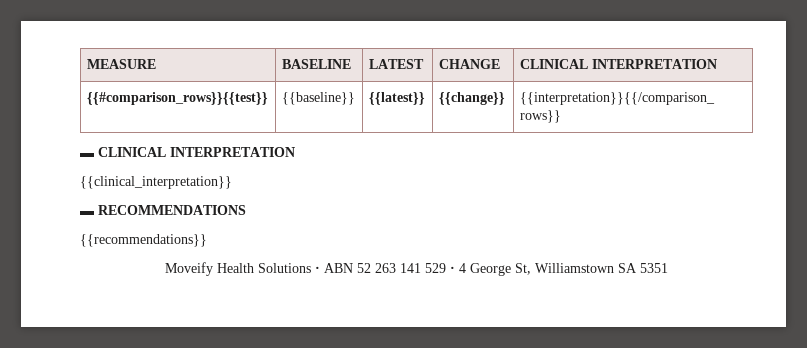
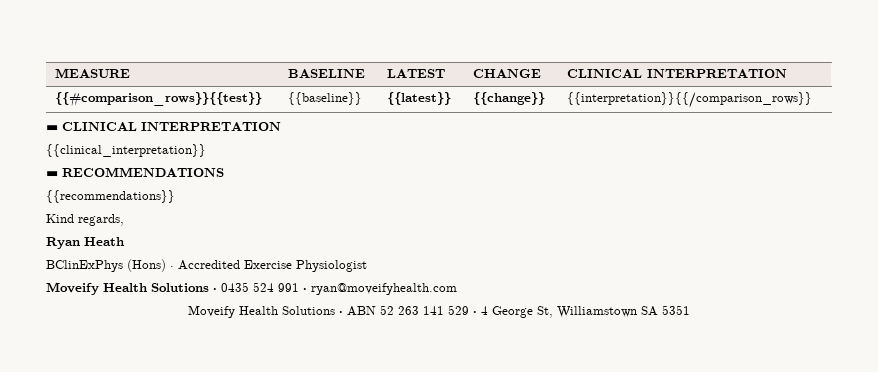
(207, 240) none -> [46,214,124,226] [46,237,124,249] [46,259,367,272] [46,282,457,295] // Kind regards, // Ryan Heath // BClinExPhys (Hons) · Accredited Exercise Physiologist // Moveify Health Solutions · 0435 524 991 · ryan@moveifyhealth.com

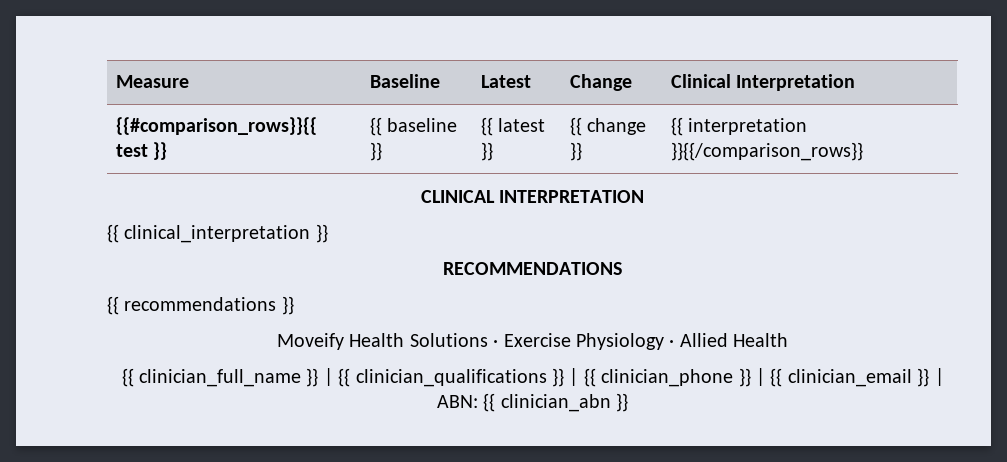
[55,68,131,78] [288,69,366,78] [387,69,446,78] [473,69,542,78] [567,69,788,78] [55,92,263,107] [288,92,363,105] [387,92,452,105] [473,92,546,105] [567,92,813,108] [46,122,281,131] [46,144,206,157] [46,167,224,177] [46,190,175,203] [46,214,124,226] [46,237,124,249] [46,259,367,272] [46,282,457,295] [188,305,690,318] MEASURE | BASELINE | LATEST | CHANGE | CLINICAL INTERPRETATION // {{#comparison_rows}}{{test}} | {{baseline}} | {{latest}} | {{change}} | {{interpretation}}{{/comparison_rows}} // ▬ CLINICAL INTERPRETATION // {{clinical_interpretation}} // ▬ RECOMMENDATIONS // {{recommendations}} // Kind regards, // Ryan Heath // BClinExPhys (Hons) · Accredited Exercise Physiologist // Moveify Health Solutions · 0435 524 991 · ryan@moveifyhealth.com // Moveify Health Solutions · ABN 52 263 141 529 · 4 George St, Williamstown SA 5351 -> [115,75,189,88] [369,74,440,88] [480,75,531,88] [569,74,632,91] [670,74,856,91] [115,117,317,135] [115,142,168,160] [369,117,458,136] [369,142,382,161] [480,117,546,136] [480,142,493,161] [569,117,647,136] [569,142,582,161] [670,117,808,136] [670,142,863,161] [420,190,645,203] [107,224,328,243] [443,262,622,275] [107,296,294,315] [276,333,789,350] [121,368,944,387] [436,393,629,412] Measure | Baseline | Latest | Change | Clinical Interpretation // {{#comparison_rows}}{{ test }} | {{ baseline }} | {{ latest }} | {{ change }} | {{ interpretation }}{{/comparison_rows}} // CLINICAL INTERPRETATION // {{ clinical_interpretation }} // RECOMMENDATIONS // {{ recommendations }} // Moveify Health Solutions · Exercise Physiology · Allied Health // {{ clinician_full_name }} | {{ clinician_qualifications }} | {{ clinician_phone }} | {{ clinician_email }} | ABN: {{ clinician_abn }}

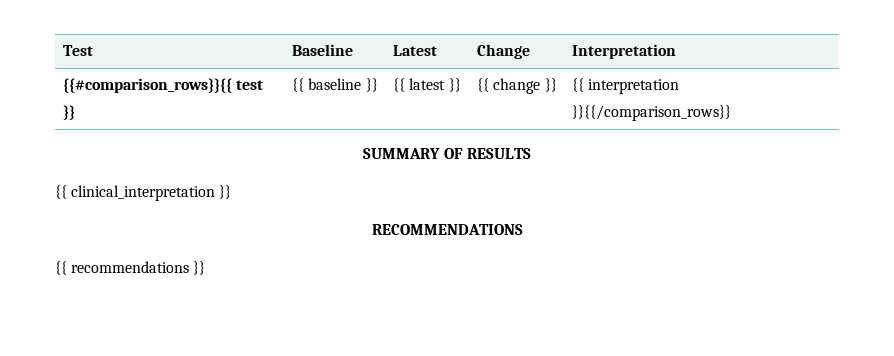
[115,75,189,88] Measure -> [63,45,94,56] Test
[670,74,731,88] Clinical -> (531, 51) none
[420,190,645,203] CLINICAL INTERPRETATION -> [363,148,531,159] SUMMARY OF RESULTS
[276,333,789,350] [121,368,944,387] [436,393,629,412] // Moveify Health Solutions · Exercise Physiology · Allied Health // {{ clinician_full_name }} | {{ clinician_qualifications }} | {{ clinician_phone }} | {{ clinician_email }} | ABN: {{ clinician_abn }} -> (206, 268) none

